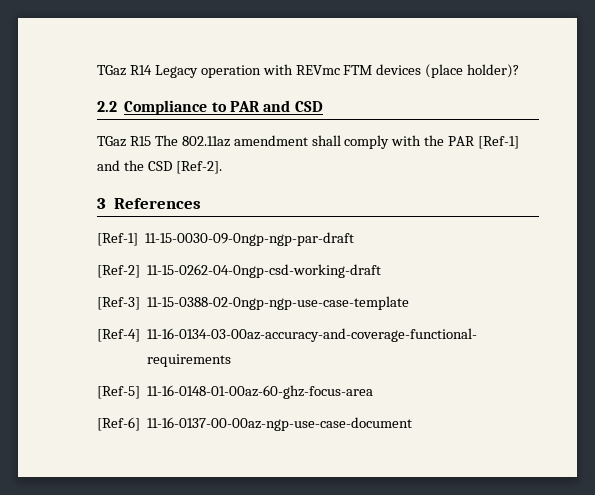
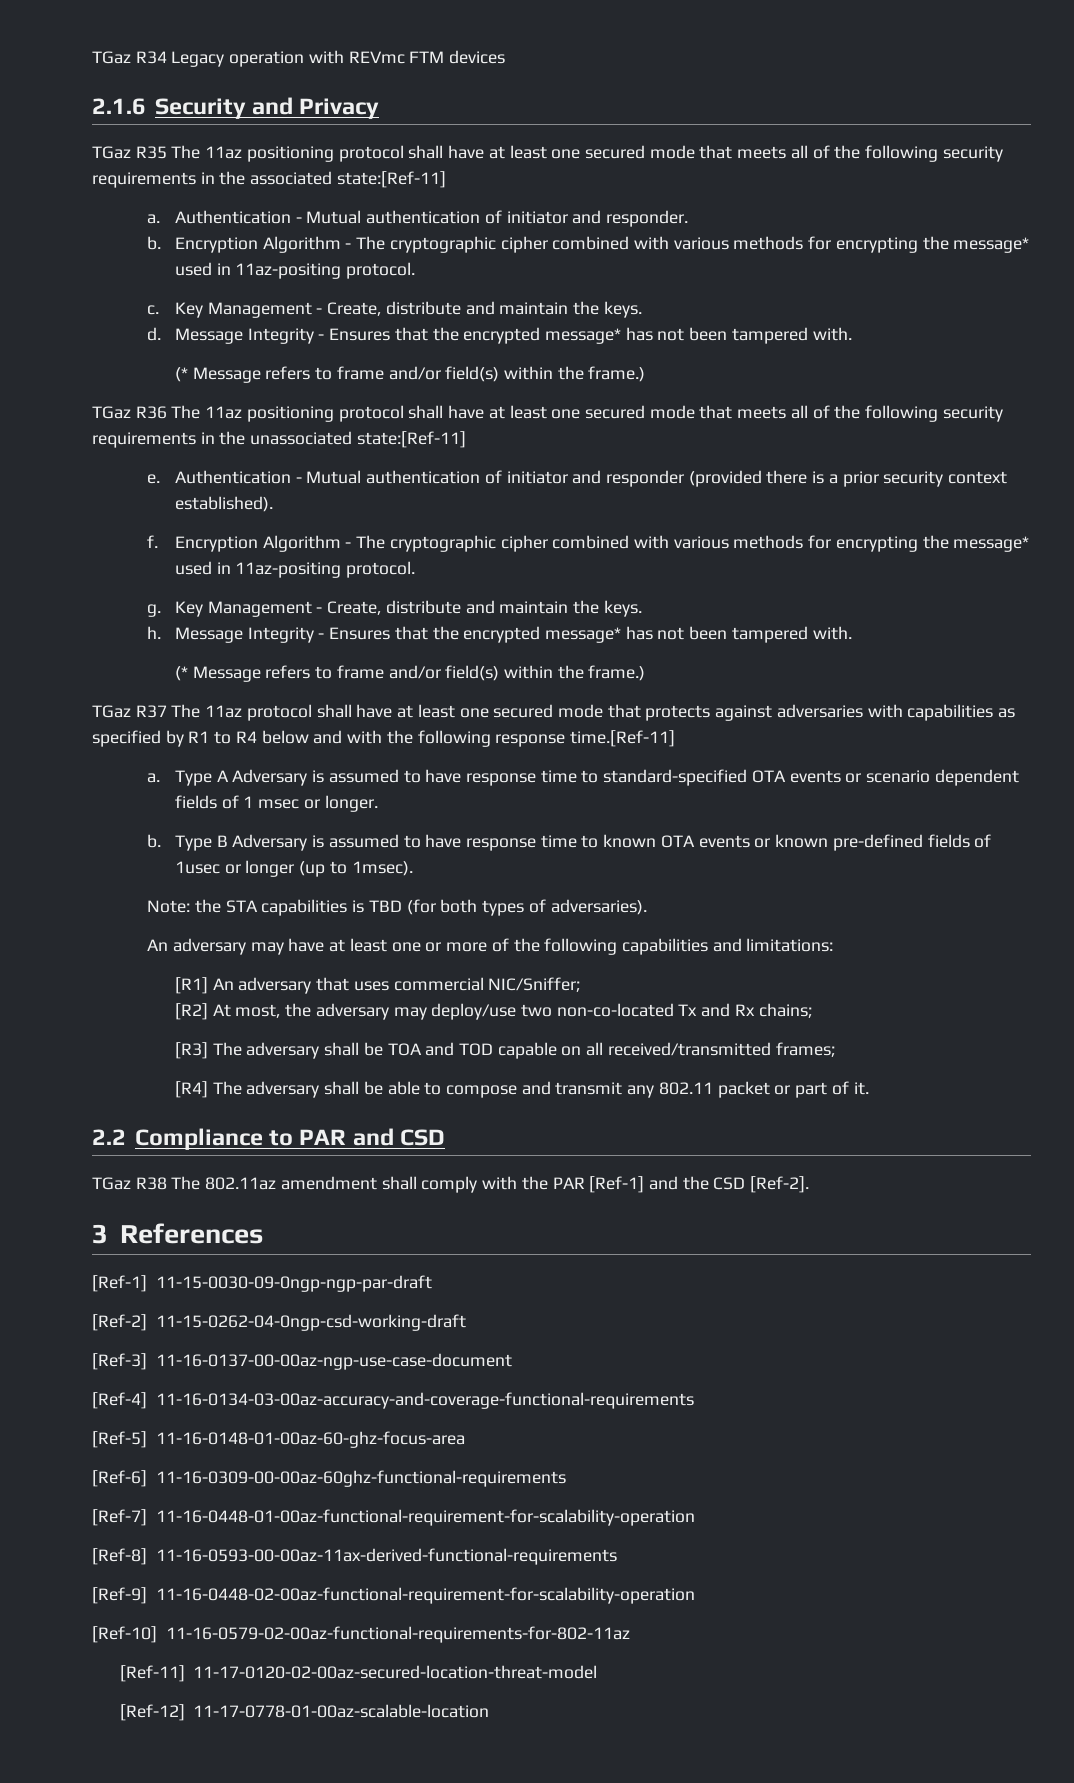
[97,65,152,76] TGaz R14 -> [92,51,167,64] TGaz R34
[425,64,520,78] (place holder)? -> [92,97,380,119] [92,145,1003,162] [92,171,446,188] [147,210,688,227] [147,236,1030,253] [174,262,416,279] [147,301,642,318] [147,327,852,344] [174,366,646,383] [92,405,1003,422] [92,431,466,448] [147,470,1008,487] [174,496,273,512] [147,535,1030,552] [174,561,416,578] [147,600,642,617] [147,626,852,643] [174,665,646,682] [92,704,1016,721] [92,730,675,747] [147,769,1019,786] [174,795,378,812] [147,834,992,851] [174,860,413,877] [147,899,647,916] [147,938,834,955] [174,977,581,994] [174,1003,812,1020] [174,1042,835,1059] [174,1081,869,1098] // 2.1.6 Security and Privacy // TGaz R35 The 11az positioning protocol shall have at least one secured mode that meets all of the following security requirements in the associated state:[Ref-11] // a. Authentication - Mutual authentication of initiator and responder. // b. Encryption Algorithm - The cryptographic cipher combined with various methods for encrypting the message* used in 11az-positing protocol. // c. Key Management - Create, distribute and maintain the keys. // d. Message Integrity - Ensures that the encrypted message* has not been tampered with. // (* Message refers to frame and/or field(s) within the frame.) // TGaz R36 The 11az positioning protocol shall have at least one secured mode that meets all of the following security requirements in the unassociated state:[Ref-11] // e. Authentication - Mutual authentication of initiator and responder (provided there is a prior security context established). // f. Encryption Algorithm - The cryptographic cipher combined with various methods for encrypting the message* used in 11az-positing protocol. // g. Key Management - Create, distribute and maintain the keys. // h. Message Integrity - Ensures that the encrypted message* has not been tampered with. // (* Message refers to frame and/or field(s) within the frame.) // TGaz R37 The 11az protocol shall have at least one secured mode that protects against adversaries with capabilities as specified by R1 to R4 below and with the following response time.[Ref-11] // a. Type A Adversary is assumed to have response time to standard-specified OTA events or scenario dependent fields of 1 msec or longer. // b. Type B Adversary is assumed to have response time to known OTA events or known pre-defined fields of 1usec or longer (up to 1msec). // Note: the STA capabilities is TBD (for both types of adversaries). // An adversary may have at least one or more of the following capabilities and limitations: // [R1] An adversary that uses commercial NIC/Sniffer; // [R2] At most, the adversary may deploy/use two non-co-located Tx and Rx chains; // [R3] The adversary shall be TOA and TOD capable on all received/transmitted frames; // [R4] The adversary shall be able to compose and transmit any 802.11 packet or part of it.
[129,136,151,146] R15 -> [135,1177,167,1190] R38
[147,296,410,310] 11-15-0388-02-0ngp-ngp-use-case-template -> [155,1353,512,1370] 11-16-0137-00-00az-ngp-use-case-document
[147,417,413,431] 11-16-0137-00-00az-ngp-use-case-document -> [155,1470,566,1487] [92,1509,695,1526] [92,1548,617,1565] [92,1587,695,1604] [92,1626,630,1643] [119,1665,598,1682] [119,1704,490,1721] 11-16-0309-00-00az-60ghz-functional-requirements // [Ref-7] 11-16-0448-01-00az-functional-requirement-for-scalability-operation // [Ref-8] 11-16-0593-00-00az-11ax-derived-functional-requirements // [Ref-9] 11-16-0448-02-00az-functional-requirement-for-scalability-operation // [Ref-10] 11-16-0579-02-00az-functional-requirements-for-802-11az // [Ref-11] 11-17-0120-02-00az-secured-location-threat-model // [Ref-12] 11-17-0778-01-00az-scalable-location

